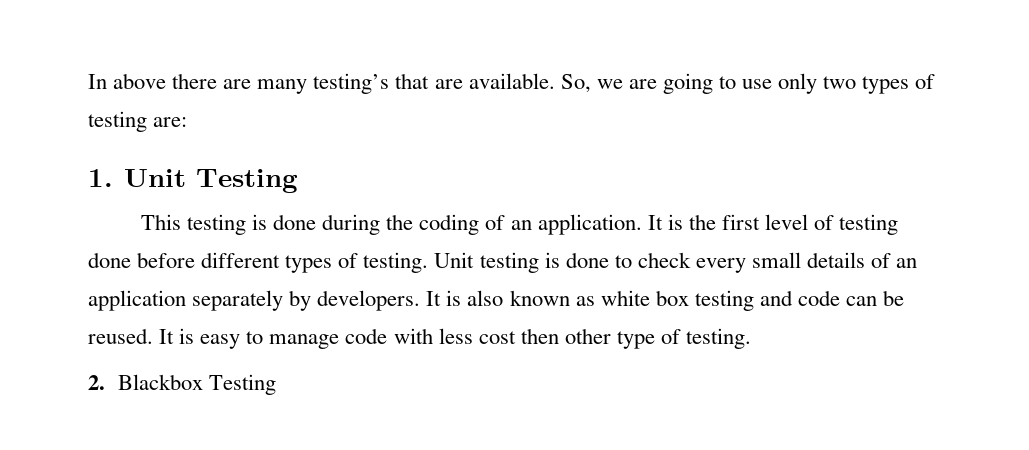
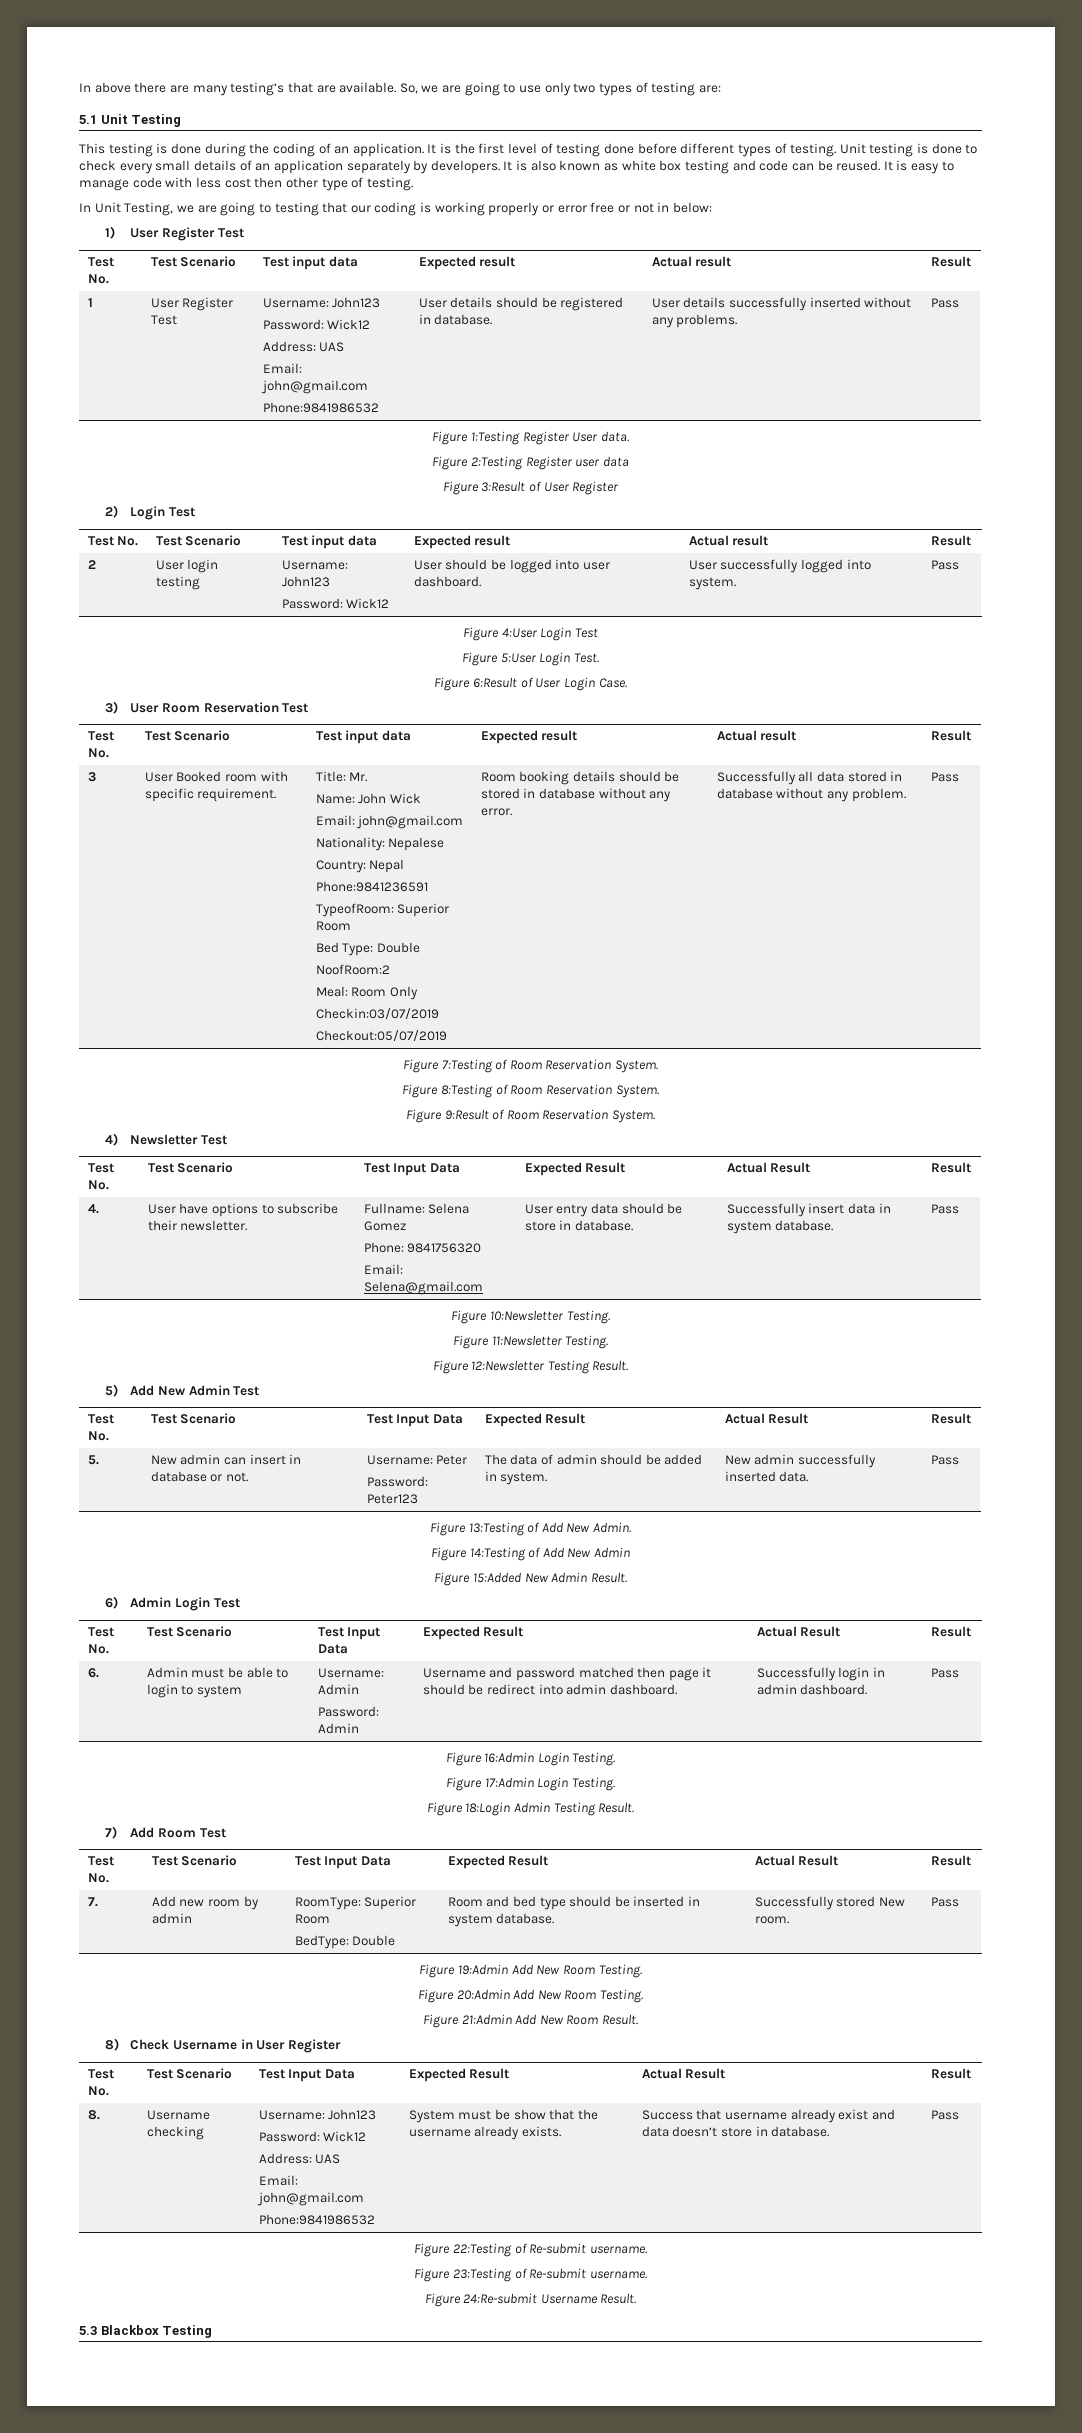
[88,169,113,187] 1. -> [79,115,97,124] 5.1
[88,375,105,390] 2. -> [79,202,712,216] [104,226,244,241] [87,257,114,267] [87,274,109,284] [150,256,237,267] [262,256,358,270] [418,256,516,270] [651,256,732,267] [930,256,971,267] [87,298,93,307] [150,297,234,311] [150,315,177,325] [262,297,381,308] [262,319,371,330] [262,341,345,352] [262,363,302,374] [260,380,368,394] [262,402,379,413] [418,297,624,311] [418,314,493,325] [651,297,912,311] [651,314,738,328] [930,298,959,308] [432,431,629,445] [432,456,629,470] [442,481,619,495] [104,505,195,520] [87,536,139,546] [155,535,242,546] [281,535,377,549] [413,535,511,549] [688,535,769,546] [930,535,971,546] [87,560,96,569] [155,559,219,573] [155,576,200,590] [281,560,348,570] [281,576,330,587] [281,598,390,609] [413,559,610,573] [413,576,481,587] [688,559,871,573] [688,577,736,590] [930,560,959,570] [463,627,598,641] [462,652,599,666] [434,677,627,691] [104,701,309,714] [87,731,114,741] [87,748,109,758] [144,730,231,741] [315,730,411,744] [480,730,578,744] [716,730,797,741] [930,730,971,741] [87,772,96,782] [144,771,288,782] [144,788,277,802] [315,771,368,782] [315,793,421,804] [315,815,464,829] [315,837,445,851] [315,859,405,873] [315,881,428,892] [315,903,450,917] [315,921,351,931] [315,942,420,956] [315,964,390,975] [315,986,418,1000] [315,1008,439,1019] [315,1030,447,1041] [480,771,680,785] [480,788,672,802] [480,808,512,816] [716,771,903,785] [716,788,906,802] [930,772,959,782] [402,1059,659,1073] [402,1084,659,1098] [405,1109,656,1123] [104,1133,227,1146] [87,1163,114,1173] [87,1180,109,1190] [147,1162,234,1173] [363,1163,460,1176] [524,1162,626,1176] [726,1162,811,1173] [930,1162,971,1173] [87,1204,99,1214] [147,1203,339,1217] [147,1220,248,1231] [363,1203,470,1214] [363,1221,406,1231] [363,1242,482,1253] [363,1264,403,1275] [363,1281,483,1295] [524,1203,683,1217] [524,1220,633,1231] [726,1203,891,1217] [726,1220,834,1234] [930,1204,959,1214] [451,1310,610,1324] [452,1335,609,1349] [432,1360,629,1374] [104,1384,260,1397] [87,1414,114,1424] [87,1431,109,1441] [150,1413,237,1424] [366,1414,463,1427] [484,1413,586,1427] [724,1413,809,1424] [930,1413,971,1424] [87,1455,99,1465] [150,1454,302,1465] [150,1471,248,1482] [366,1455,468,1465] [366,1476,428,1487] [366,1494,418,1504] [484,1454,703,1465] [484,1471,548,1485] [724,1454,876,1468] [724,1471,809,1482] [930,1455,959,1465] [429,1522,632,1536] [430,1547,631,1561] [434,1572,627,1586] [104,1596,240,1611] [87,1627,114,1637] [87,1644,109,1654] [146,1626,233,1637] [317,1627,381,1640] [317,1644,348,1654] [422,1626,524,1640] [756,1626,841,1637] [930,1626,971,1637] [87,1668,99,1678] [146,1667,289,1678] [146,1684,242,1698] [317,1668,384,1678] [317,1684,359,1695] [317,1706,379,1717] [317,1723,359,1734] [422,1667,712,1681] [422,1684,677,1695] [756,1667,885,1681] [756,1684,868,1695] [930,1668,959,1678] [445,1752,616,1766] [446,1777,615,1791] [426,1802,635,1816] [104,1826,226,1839] [87,1856,114,1866] [87,1873,109,1883] [151,1855,238,1866] [294,1856,391,1869] [447,1855,549,1869] [754,1855,839,1866] [930,1855,971,1866] [87,1897,98,1907] [151,1896,259,1910] [151,1913,192,1924] [294,1896,417,1910] [294,1914,330,1924] [294,1935,396,1949] [447,1896,701,1910] [447,1913,555,1927] [754,1896,905,1910] [754,1916,789,1924] [930,1897,959,1907] [419,1964,642,1978] [417,1989,644,2003] [422,2014,639,2028] [104,2038,341,2053] [87,2069,114,2079] [87,2086,109,2096] [146,2068,233,2079] [258,2069,355,2082] [408,2068,510,2082] [641,2068,726,2079] [930,2068,971,2079] [87,2110,100,2120] [146,2110,210,2120] [146,2126,204,2140] [258,2109,377,2120] [258,2131,367,2142] [258,2153,341,2164] [258,2175,298,2186] [256,2192,364,2206] [258,2214,375,2225] [408,2109,598,2123] [408,2126,561,2140] [641,2109,895,2123] [641,2126,830,2137] [930,2110,959,2120] [414,2243,647,2257] [414,2268,647,2282] [424,2293,637,2307] [79,2326,97,2335] In Unit Testing, we are going to testing that our coding is working properly or error free or not in below: // 1) User Register Test // Test No. | Test Scenario | Test input data | Expected result | Actual result | Result // 1 | User Register Test | Username: John123 // Password: Wick12 // Address: UAS // Email: john@gmail.com // Phone:9841986532 | User details should be registered in database. | User details successfully inserted without any problems. | Pass // Figure 1:Testing Register User data. // Figure 2:Testing Register user data // Figure 3:Result of User Register // 2) Login Test // Test No. | Test Scenario | Test input data | Expected result | Actual result | Result // 2 | User login testing | Username: John123 // Password: Wick12 | User should be logged into user dashboard. | User successfully logged into system. | Pass // Figure 4:User Login Test // Figure 5:User Login Test. // Figure 6:Result of User Login Case. // 3) User Room Reservation Test // Test No. | Test Scenario | Test input data | Expected result | Actual result | Result // 3 | User Booked room with specific requirement. | Title: Mr. // Name: John Wick // Email: john@gmail.com // Nationality: Nepalese // Country: Nepal // Phone:9841236591 // TypeofRoom: Superior Room // Bed Type: Double // NoofRoom:2 // Meal: Room Only // Checkin:03/07/2019 // Checkout:05/07/2019 | Room booking details should be stored in database without any error. | Successfully all data stored in database without any problem. | Pass // Figure 7:Testing of Room Reservation System. // Figure 8:Testing of Room Reservation System. // Figure 9:Result of Room Reservation System. // 4) Newsletter Test // Test No. | Test Scenario | Test Input Data | Expected Result | Actual Result | Result // 4. | User have options to subscribe their newsletter. | Fullname: Selena Gomez // Phone: 9841756320 // Email: Selena@gmail.com | User entry data should be store in database. | Successfully insert data in system database. | Pass // Figure 10:Newsletter Testing. // Figure 11:Newsletter Testing. // Figure 12:Newsletter Testing Result. // 5) Add New Admin Test // Test No. | Test Scenario | Test Input Data | Expected Result | Actual Result | Result // 5. | New admin can insert in database or not. | Username: Peter // Password: Peter123 | The data of admin should be added in system. | New admin successfully inserted data. | Pass // Figure 13:Testing of Add New Admin. // Figure 14:Testing of Add New Admin // Figure 15:Added New Admin Result. // 6) Admin Login Test // Test No. | Test Scenario | Test Input Data | Expected Result | Actual Result | Result // 6. | Admin must be able to login to system | Username: Admin // Password: Admin | Username and password matched then page it should be redirect into admin dashboard. | Successfully login in admin dashboard. | Pass // Figure 16:Admin Login Testing. // Figure 17:Admin Login Testing. // Figure 18:Login Admin Testing Result. // 7) Add Room Test // Test No. | Test Scenario | Test Input Data | Expected Result | Actual Result | Result // 7. | Add new room by admin | RoomType: Superior Room // BedType: Double | Room and bed type should be inserted in system database. | Successfully stored New room. | Pass // Figure 19:Admin Add New Room Testing. // Figure 20:Admin Add New Room Testing. // Figure 21:Admin Add New Room Result. // 8) Check Username in User Register // Test No. | Test Scenario | Test Input Data | Expected Result | Actual Result | Result // 8. | Username checking | Username: John123 // Password: Wick12 // Address: UAS // Email: john@gmail.com // Phone:9841986532 | System must be show that the username already exists. | Success that username already exist and data doesn’t store in database. | Pass // Figure 22:Testing of Re-submit username. // Figure 23:Testing of Re-submit username. // Figure 24:Re-submit Username Result. // 5.3

